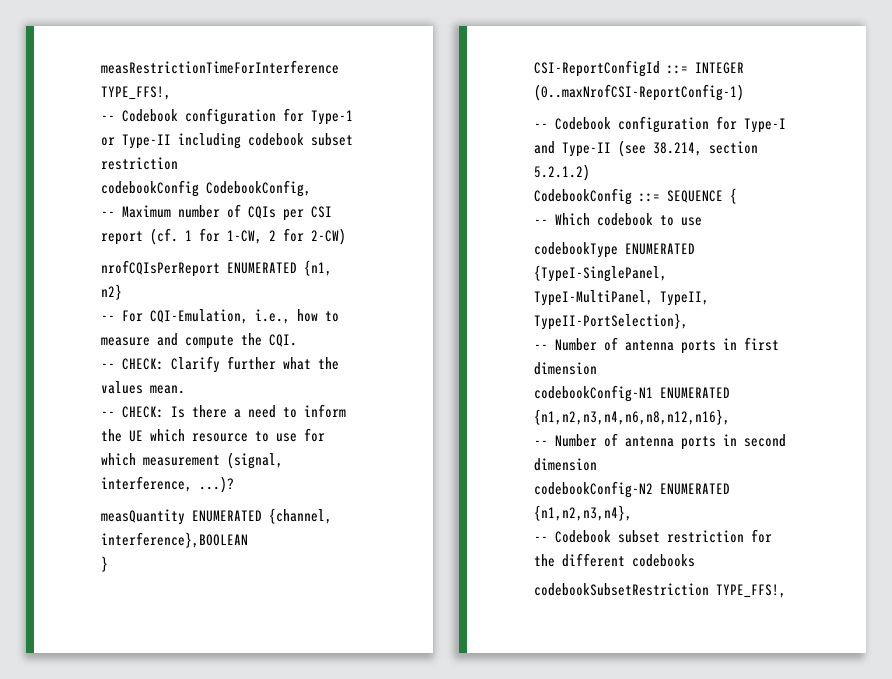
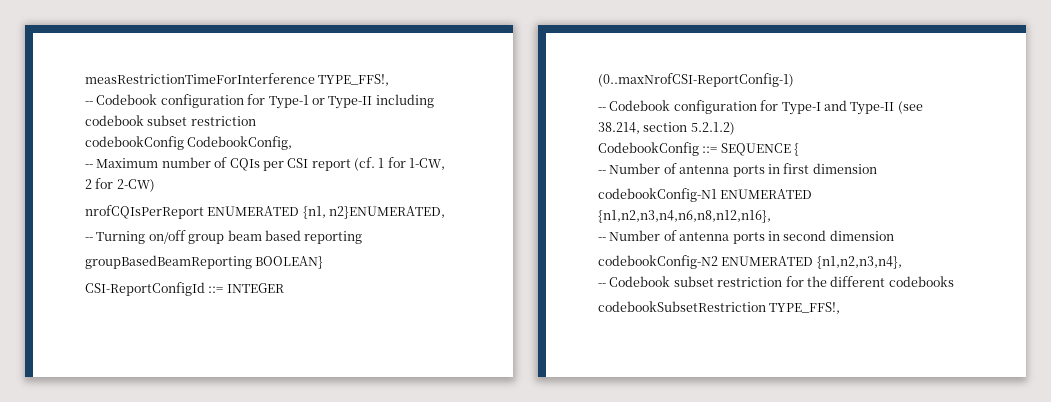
[101,284,122,300] [101,309,339,324] [101,333,297,349] [101,356,339,373] [101,381,185,394] [101,404,346,418] [101,428,325,442] [101,452,283,469] [101,476,234,493] [101,508,332,525] [101,532,248,548] [101,556,108,572] n2} // -- For CQI-Emulation, i.e., how to measure and compute the CQI. // -- CHECK: Clarify further what the values mean. // -- CHECK: Is there a need to inform the UE which resource to use for which measurement (signal, interference, ...)? // measQuantity ENUMERATED {channel, interference},BOOLEAN // } -> [329,206,446,219] [85,230,363,244] [85,255,324,269] n2}ENUMERATED, // -- Turning on/off group beam based reporting // groupBasedBeamReporting BOOLEAN}
[534,213,702,226] [534,242,695,258] [534,265,667,282] [534,290,709,306] [534,313,688,330] // -- Which codebook to use // codebookType ENUMERATED {TypeI-SinglePanel, TypeI-MultiPanel, TypeII, TypeII-PortSelection}, -> (800, 149) none

